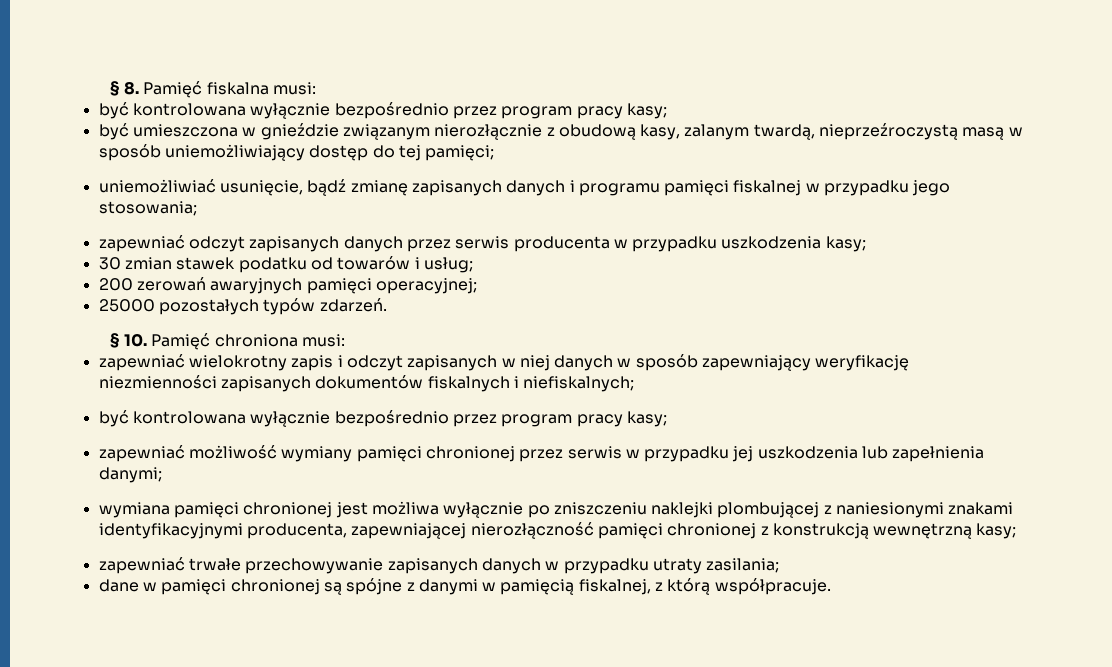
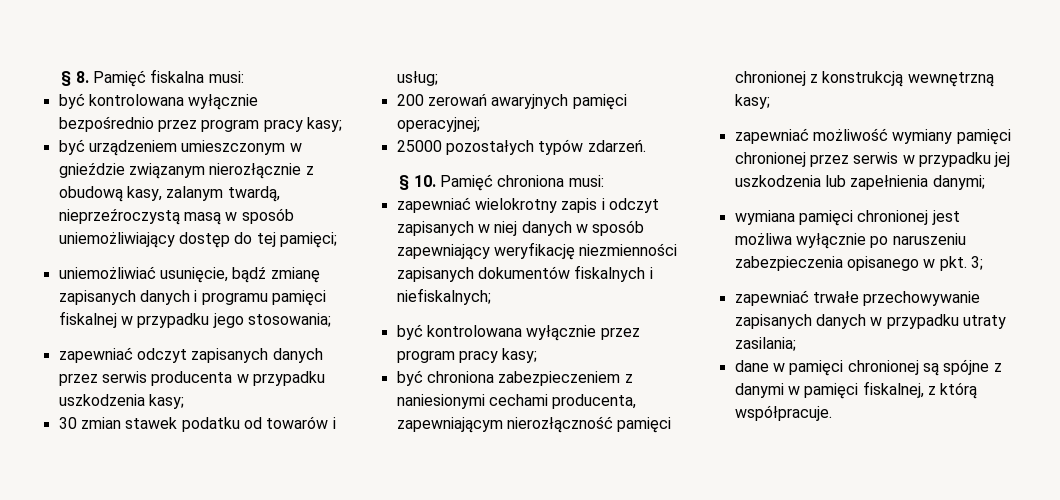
[132,124,238,137] umieszczona -> [88,140,286,156] urządzeniem umieszczonym
[334,410,667,427] bezpośrednio przez program pracy kasy; -> [600,327,640,340] [396,348,538,363] [396,370,633,386] [396,394,637,409] [396,416,672,433] [734,71,994,87] [734,94,770,109] przez program pracy kasy; // być chroniona zabezpieczeniem z naniesionymi cechami producenta, zapewniającym nierozłączność pamięci chronionej z konstrukcją wewnętrzną kasy;
[553,502,1014,518] [98,522,1017,539] zniszczeniu naklejki plombującej z naniesionymi znakami identyfikacyjnymi producenta, zapewniającej nierozłączność pamięci chronionej z konstrukcją wewnętrzną kasy; -> [892,233,966,245] [734,256,983,271] naruszeniu zabezpieczenia opisanego w pkt. 3;
[500,579,575,595] pamięcią -> [804,383,859,399] pamięci

